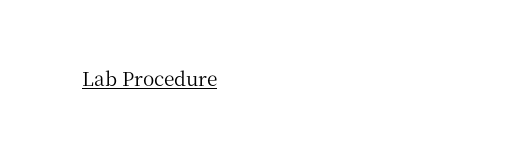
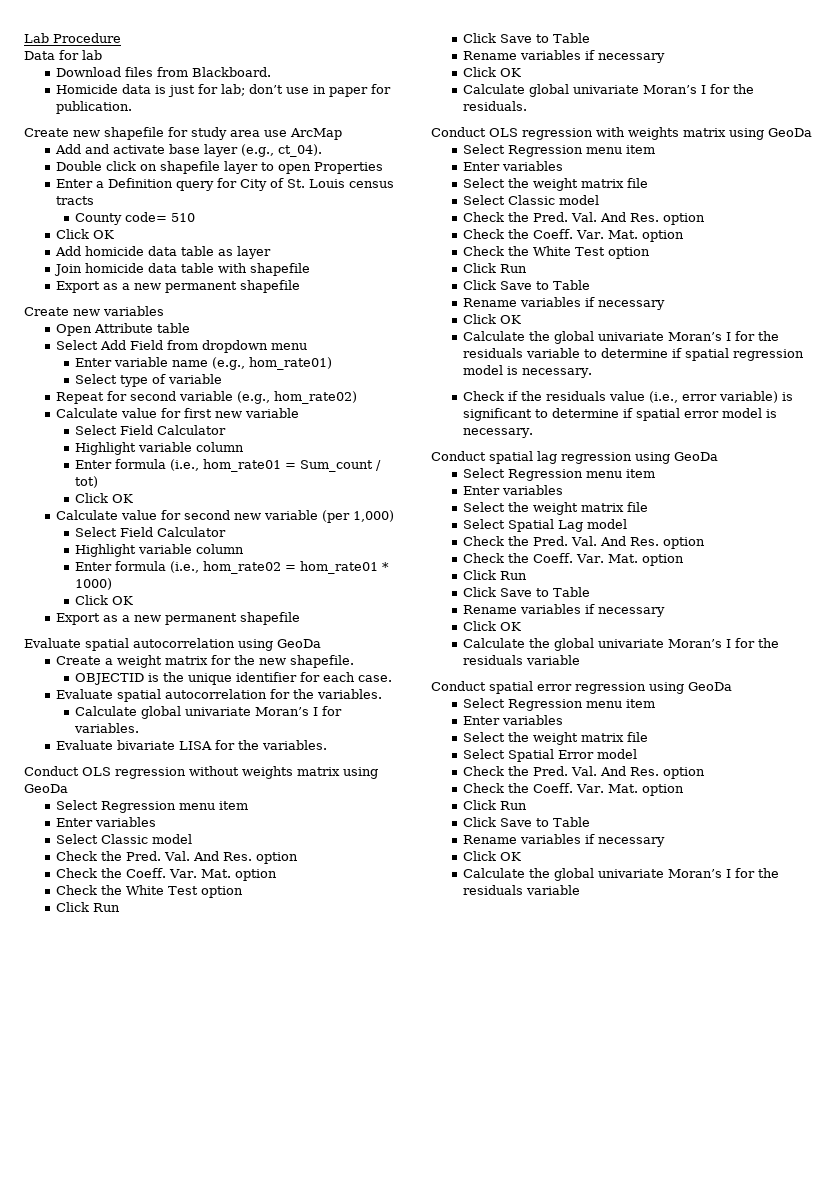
(218, 78) none -> [24,50,102,60] [56,67,272,77] [56,84,392,97] [56,101,133,114] [24,127,342,140] [55,144,323,157] [56,161,384,174] [56,178,395,191] [56,196,95,205] [74,212,195,225] [56,229,115,239] [55,246,272,259] [54,263,311,276] [56,280,301,293] [24,306,164,316] [56,323,191,336] [56,340,308,353] [74,357,332,370] [74,374,222,387] [56,391,358,404] [56,408,300,418] [74,425,226,435] [74,442,244,455] [74,459,381,472] [74,476,98,488] [74,493,133,503] [56,510,395,523] [74,527,226,537] [74,544,244,557] [74,561,389,574] [74,578,112,590] [74,595,133,605] [56,612,301,625] [24,638,321,651] [56,655,355,668] [74,672,392,685] [56,689,383,702] [74,706,342,719] [73,723,139,733] [56,740,328,750] [24,766,378,779] [24,784,68,793] [56,800,249,813] [56,817,157,827] [56,834,193,844] [56,851,299,864] [56,868,278,881] [56,885,244,898] [56,902,121,912] [463,33,591,43] [463,50,666,63] [463,67,522,77] [463,84,755,97] [463,101,528,111] [431,127,812,140] [463,144,656,157] [463,161,564,171] [463,178,649,191] [463,195,600,205] [463,212,706,225] [463,229,685,242] [463,246,651,259] [463,263,528,273] [463,280,591,290] [463,297,666,310] [463,314,522,324] [463,331,780,344] [463,348,805,361] [463,365,593,378] [463,391,794,403] [463,408,778,421] [463,428,534,438] [431,451,718,464] [463,468,656,481] [463,485,564,495] [463,502,649,515] [463,519,628,532] [463,536,706,549] [463,553,685,566] [463,570,528,580] [463,587,591,597] [463,604,666,617] [463,621,522,631] [463,638,780,651] [463,655,581,665] [431,681,732,694] [463,698,656,711] [463,715,564,725] [463,732,649,745] [463,749,638,762] [463,766,706,779] [463,783,685,796] [463,800,528,810] [463,817,591,827] [463,834,666,847] [463,851,522,861] [463,868,780,881] [463,885,581,895] // Data for lab // Download files from Blackboard. // Homicide data is just for lab; don’t use in paper for publication. // Create new shapefile for study area use ArcMap // Add and activate base layer (e.g., ct_04). // Double click on shapefile layer to open Properties // Enter a Definition query for City of St. Louis census tracts // County code= 510 // Click OK // Add homicide data table as layer // Join homicide data table with shapefile // Export as a new permanent shapefile // Create new variables // Open Attribute table // Select Add Field from dropdown menu // Enter variable name (e.g., hom_rate01) // Select type of variable // Repeat for second variable (e.g., hom_rate02) // Calculate value for first new variable // Select Field Calculator // Highlight variable column // Enter formula (i.e., hom_rate01 = Sum_count / tot) // Click OK // Calculate value for second new variable (per 1,000) // Select Field Calculator // Highlight variable column // Enter formula (i.e., hom_rate02 = hom_rate01 * 1000) // Click OK // Export as a new permanent shapefile // Evaluate spatial autocorrelation using GeoDa // Create a weight matrix for the new shapefile. // OBJECTID is the unique identifier for each case. // Evaluate spatial autocorrelation for the variables. // Calculate global univariate Moran’s I for variables. // Evaluate bivariate LISA for the variables. // Conduct OLS regression without weights matrix using GeoDa // Select Regression menu item // Enter variables // Select Classic model // Check the Pred. Val. And Res. option // Check the Coeff. Var. Mat. option // Check the White Test option // Click Run // Click Save to Table // Rename variables if necessary // Click OK // Calculate global univariate Moran’s I for the residuals. // Conduct OLS regression with weights matrix using GeoDa // Select Regression menu item // Enter variables // Select the weight matrix file // Select Classic model // Check the Pred. Val. And Res. option // Check the Coeff. Var. Mat. option // Check the White Test option // Click Run // Click Save to Table // Rename variables if necessary // Click OK // Calculate the global univariate Moran’s I for the residuals variable to determine if spatial regression model is necessary. // Check if the residuals value (i.e., error variable) is significant to determine if spatial error model is necessary. // Conduct spatial lag regression using GeoDa // Select Regression menu item // Enter variables // Select the weight matrix file // Select Spatial Lag model // Check the Pred. Val. And Res. option // Check the Coeff. Var. Mat. option // Click Run // Click Save to Table // Rename variables if necessary // Click OK // Calculate the global univariate Moran’s I for the residuals variable // Conduct spatial error regression using GeoDa // Select Regression menu item // Enter variables // Select the weight matrix file // Select Spatial Error model // Check the Pred. Val. And Res. option // Check the Coeff. Var. Mat. option // Click Run // Click Save to Table // Rename variables if necessary // Click OK // Calculate the global univariate Moran’s I for the residuals variable

